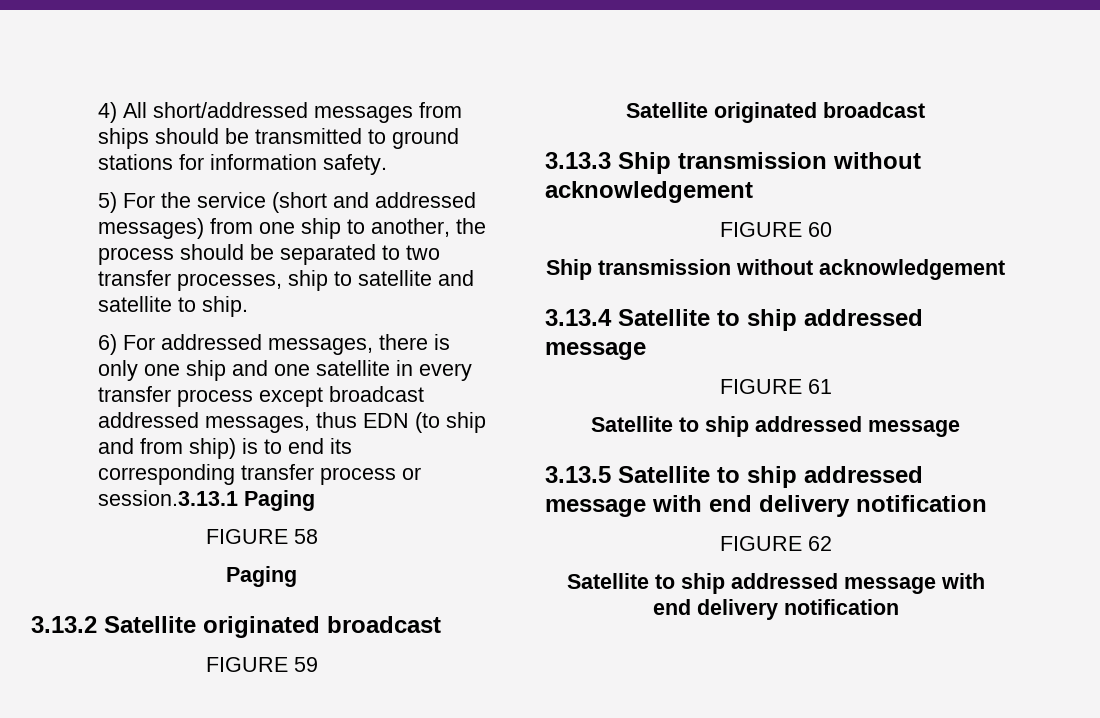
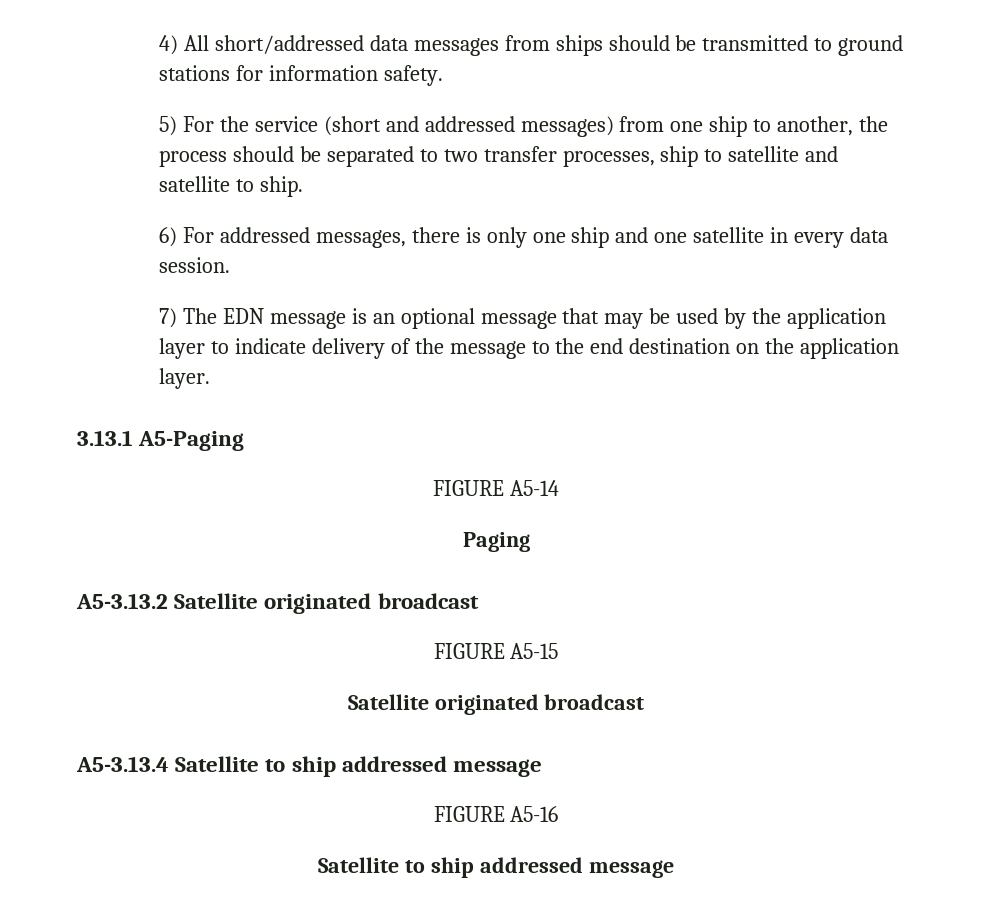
(309, 110) none -> [369,35,408,51] data
[98,386,425,407] [98,412,487,433] [98,438,353,459] [98,464,422,485] [98,490,316,511] [205,529,318,544] [226,566,297,587] [31,616,97,633] transfer process except broadcast addressed messages, thus EDN (to ship and from ship) is to end its corresponding transfer process or session.3.13.1 Paging // FIGURE 58 // Paging // 3.13.2 -> [850,227,889,243] [158,257,230,273] [158,308,887,329] [158,338,900,359] [158,368,210,389] [77,430,245,451] [433,480,559,496] [462,532,530,552] [76,593,168,609] data session. // 7) The EDN message is an optional message that may be used by the application layer to indicate delivery of the message to the end destination on the application layer. // 3.13.1 A5-Paging // FIGURE A5-14 // Paging // A5-3.13.2
[293,657,318,672] [626,102,925,123] [545,152,921,174] [545,181,753,203] [719,222,832,237] [546,259,1005,280] [545,309,612,326] 59 // Satellite originated broadcast // 3.13.3 Ship transmission without acknowledgement // FIGURE 60 // Ship transmission without acknowledgement // 3.13.4 -> [510,643,559,659] [347,694,645,715] [76,756,169,772] A5-15 // Satellite originated broadcast // A5-3.13.4
[807,379,832,394] [591,416,960,437] [545,466,923,488] [545,495,987,517] [719,536,832,551] [566,573,985,594] [652,599,899,620] 61 // Satellite to ship addressed message // 3.13.5 Satellite to ship addressed message with end delivery notification // FIGURE 62 // Satellite to ship addressed message with end delivery notification -> [510,806,559,822] [318,857,674,878] A5-16 // Satellite to ship addressed message

